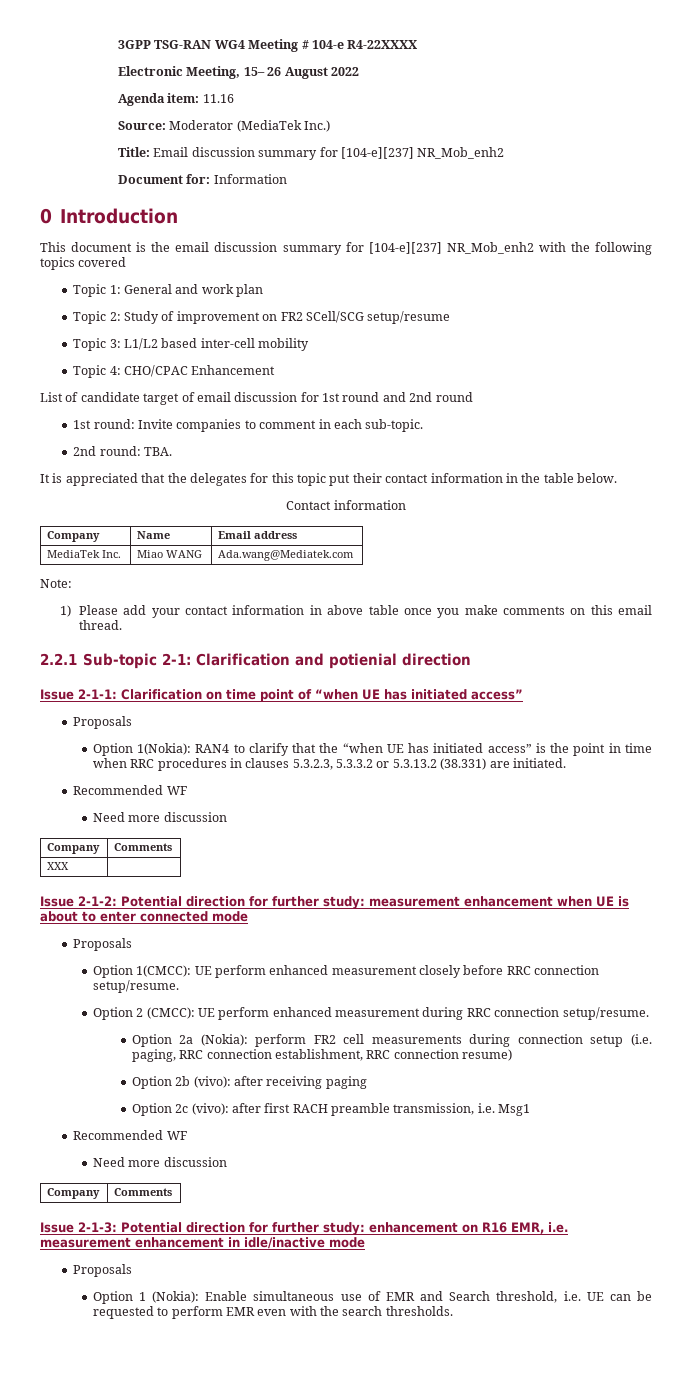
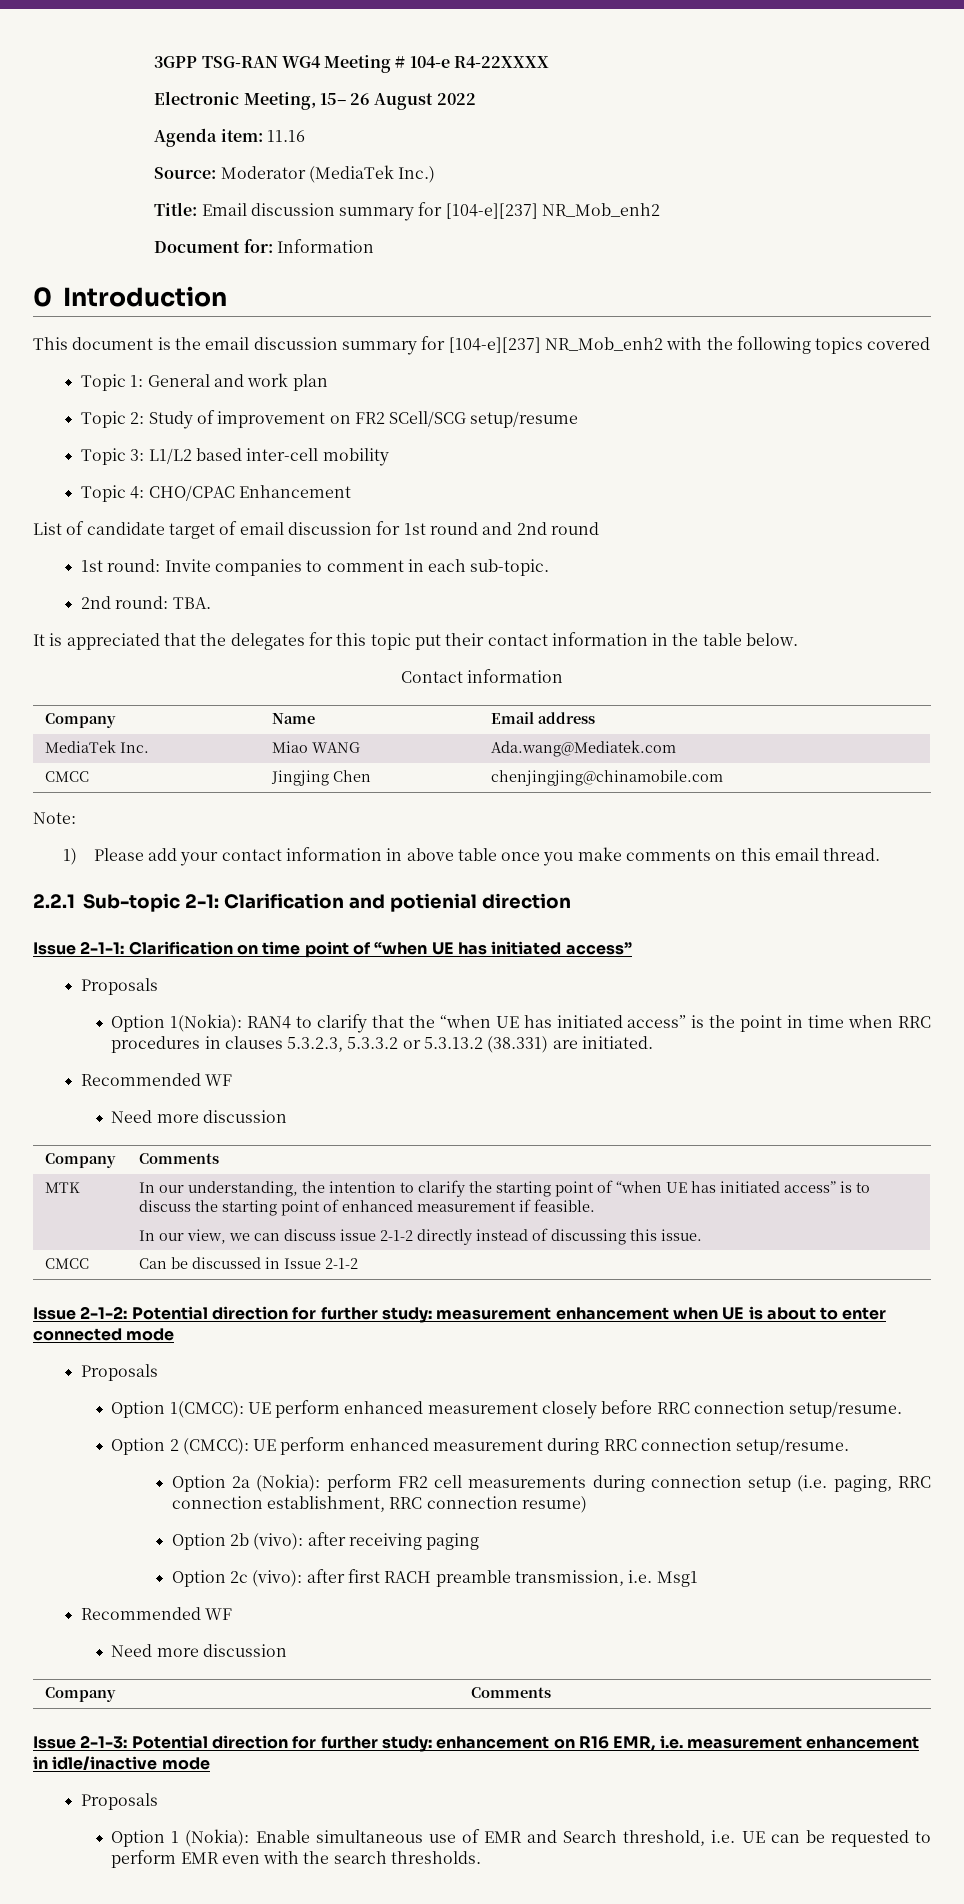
(355, 555) none -> [44,771,89,782] [270,770,371,786] [490,770,723,786] // CMCC | Jingjing Chen | chenjingjing@chinamobile.com
[47,862,70,870] XXX | -> [44,1182,80,1193] [138,1180,870,1197] [138,1199,595,1216] [138,1228,702,1245] [44,1258,89,1269] [138,1257,358,1269] MTK | In our understanding, the intention to clarify the starting point of “when UE has initiated access” is to discuss the starting point of enhanced measurement if feasible. // In our view, we can discuss issue 2-1-2 directly instead of discussing this issue. // CMCC | Can be discussed in Issue 2-1-2

